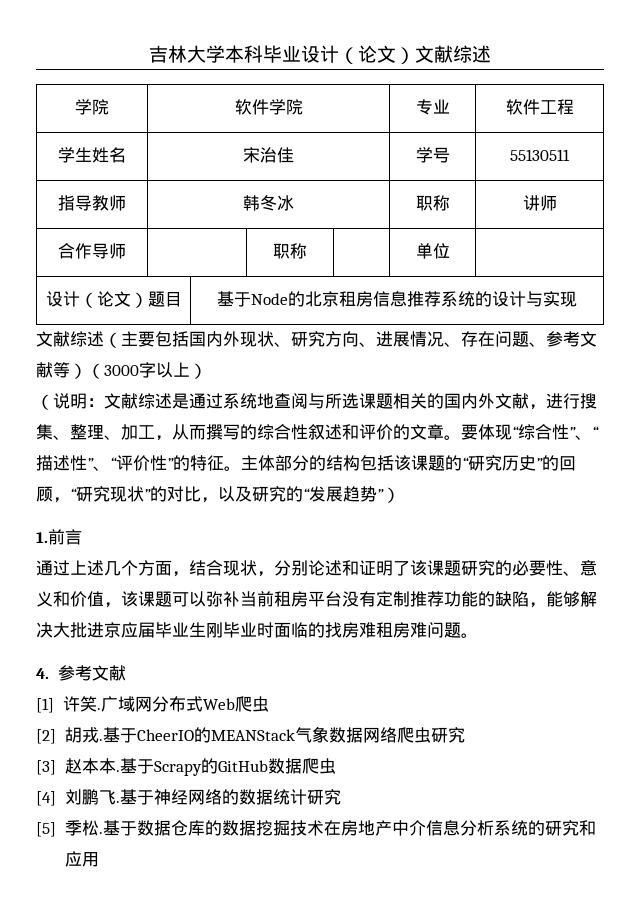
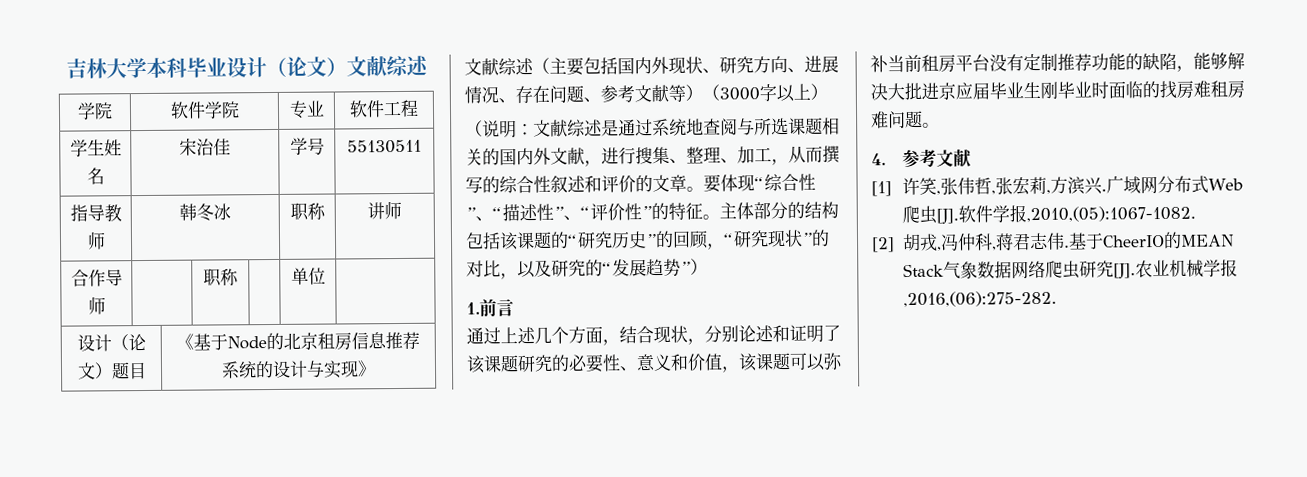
(182, 299) none -> [176,333,194,350] 《
(577, 299) none -> [357,360,376,377] 》
(97, 704) none -> [936,176,1104,196] ,张伟哲,张宏莉,方滨兴
[36,727,99,744] // [2]胡戎 -> [936,205,1197,224] [871,232,1066,253] [J].软件学报,2010,(05):1067-1082. // [2]胡戎,冯仲科,蒋君志伟
[210,729,295,741] MEANStack -> [1180,234,1236,247] [903,263,945,278] MEAN Stack
[36,758,336,776] [36,789,341,806] [36,820,596,837] [64,851,99,867] // [3]赵本本.基于Scrapy的GitHub数据爬虫 // [4]刘鹏飞.基于神经网络的数据统计研究 // [5]季松.基于数据仓库的数据挖掘技术在房地产中介信息分析系统的研究和应用 -> [1113,259,1239,279] [903,290,1058,308] [J].农业机械学报,2016,(06):275-282.

